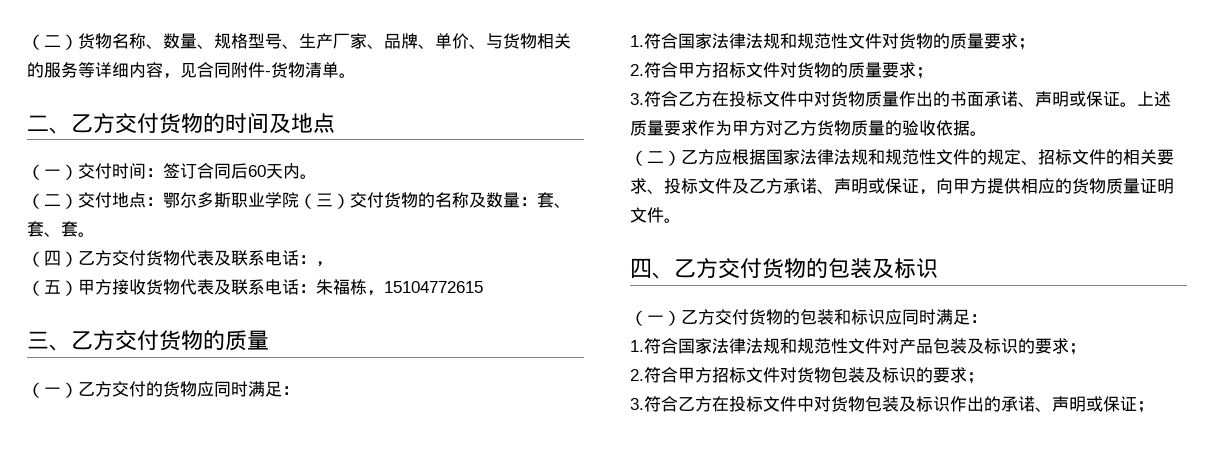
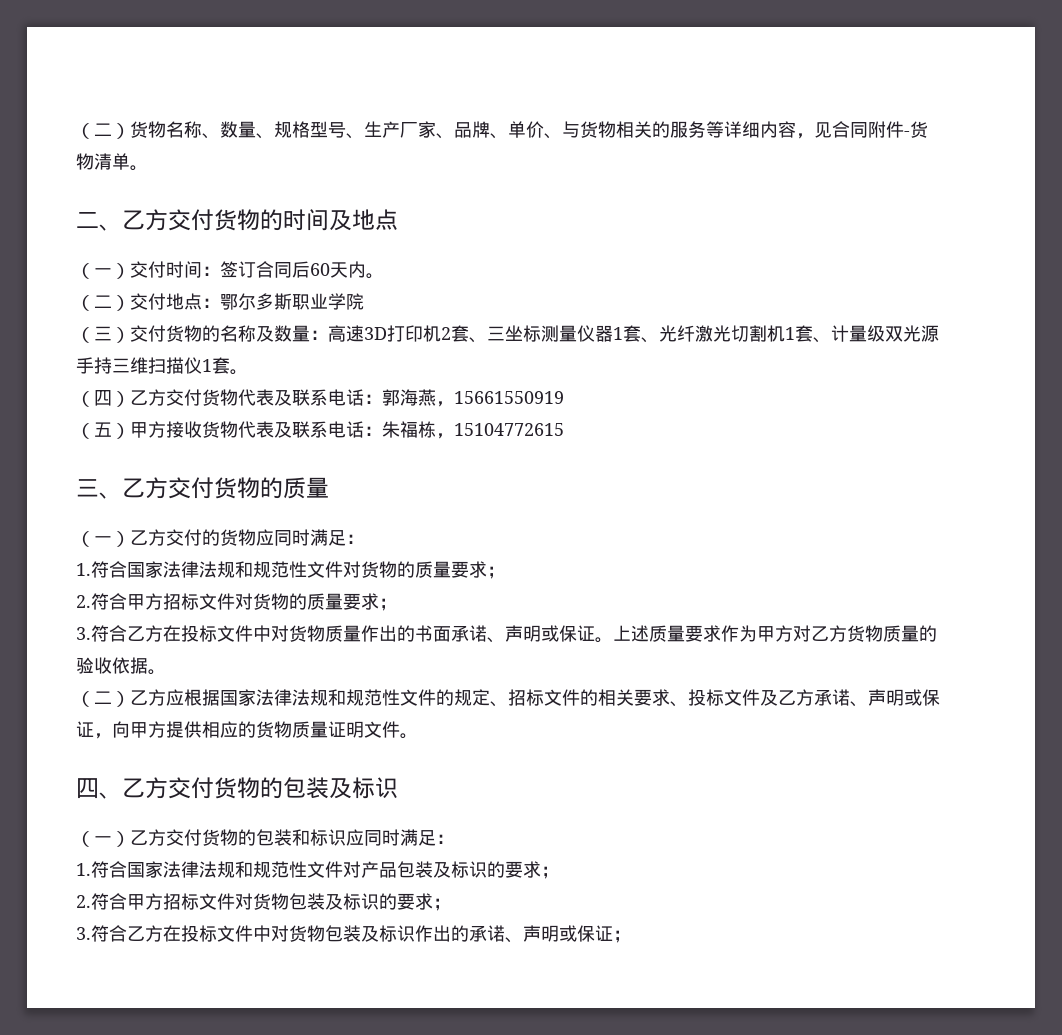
(299, 200) none -> (364, 301) //
[537,192,571,208] [27,221,61,237] 套、套、 -> [328,325,939,343] [76,357,212,374] 高速3D打印机2套、三坐标测量仪器1套、光纤激光切割机1套、计量级双光源手持三维扫描仪1
[316,261,333,267] ， -> [382,389,564,407] 郭海燕，15661550919

